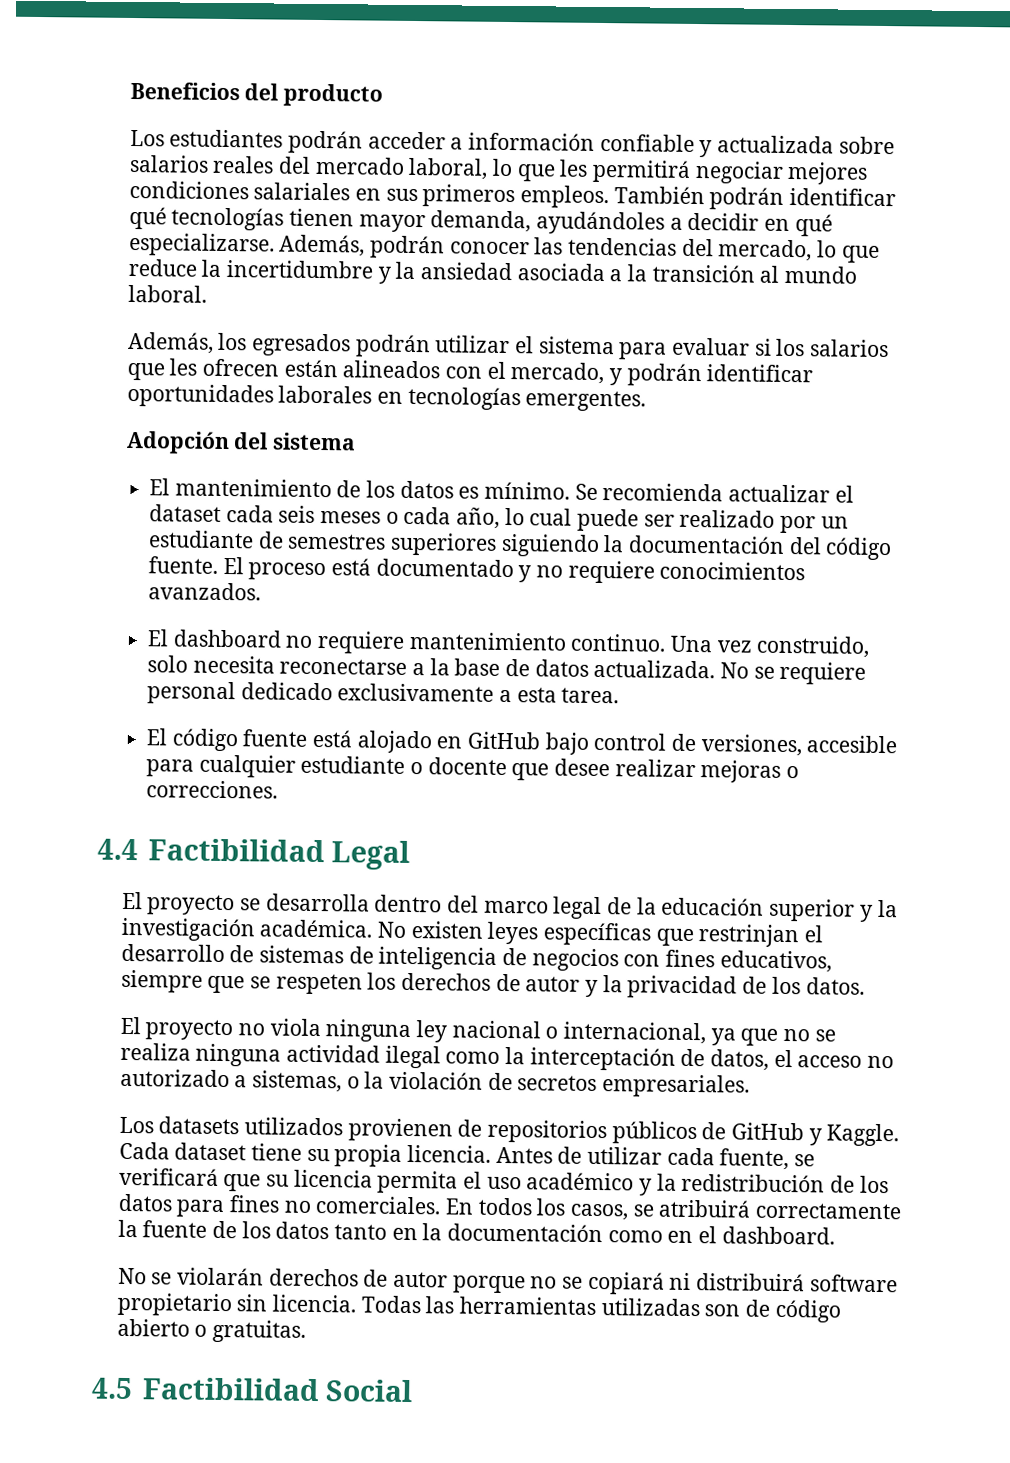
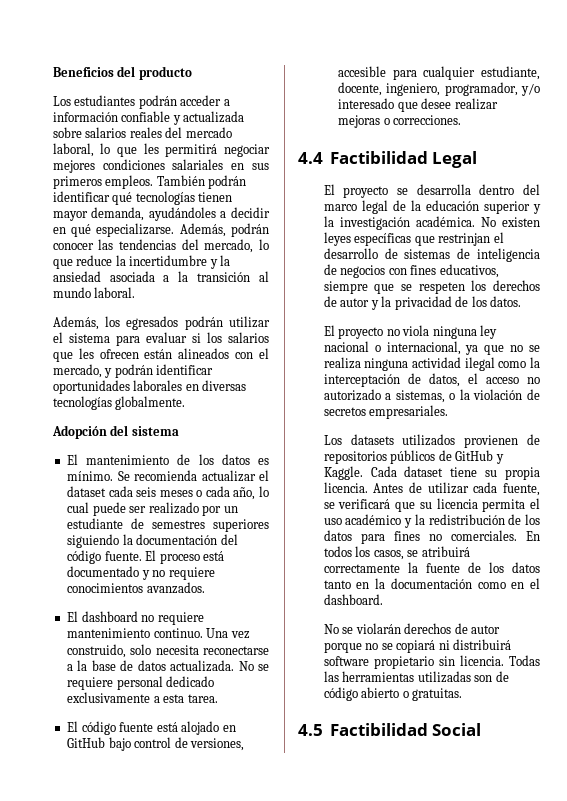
[407,386,647,412] tecnologías emergentes. -> [202,380,247,391] [52,396,186,410] diversas tecnologías globalmente.
[300,755,507,776] estudiante o docente -> [481,66,540,80] [338,82,540,96] [338,98,395,109] estudiante, docente, ingeniero, programador, y/o interesado

